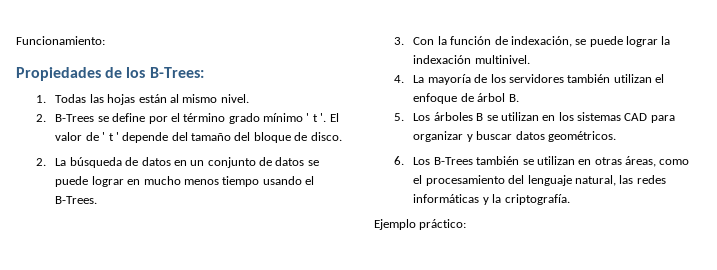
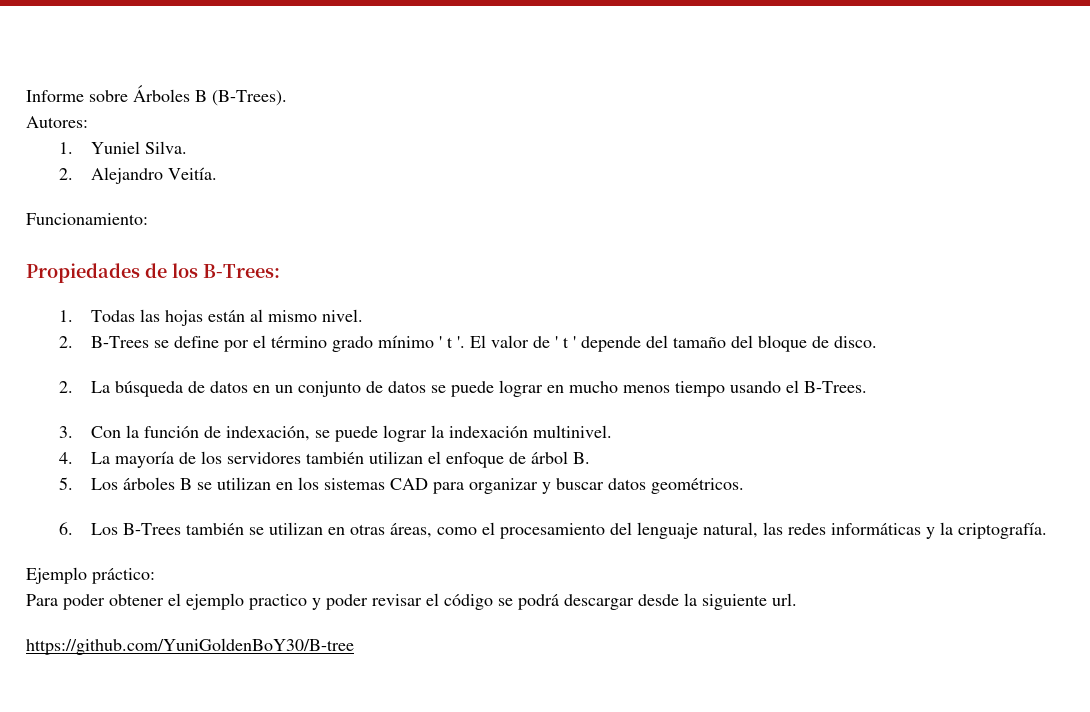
(16, 40) none -> [26,85,287,106] [26,116,88,128] [58,141,188,154] [58,167,218,184] Informe sobre Árboles B (B-Trees). // Autores: // 1. Yuniel Silva. // 2. Alejandro Veitía. //
(467, 224) none -> [26,593,797,610] [26,638,354,655] // Para poder obtener el ejemplo practico y poder revisar el código se podrá descargar desde la siguiente url. // https://github.com/YuniGoldenBoY30/B-tree

